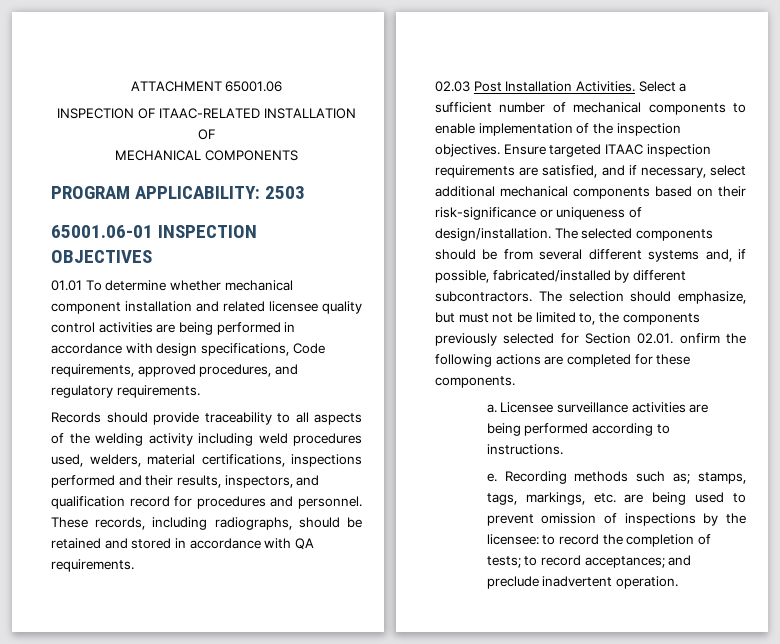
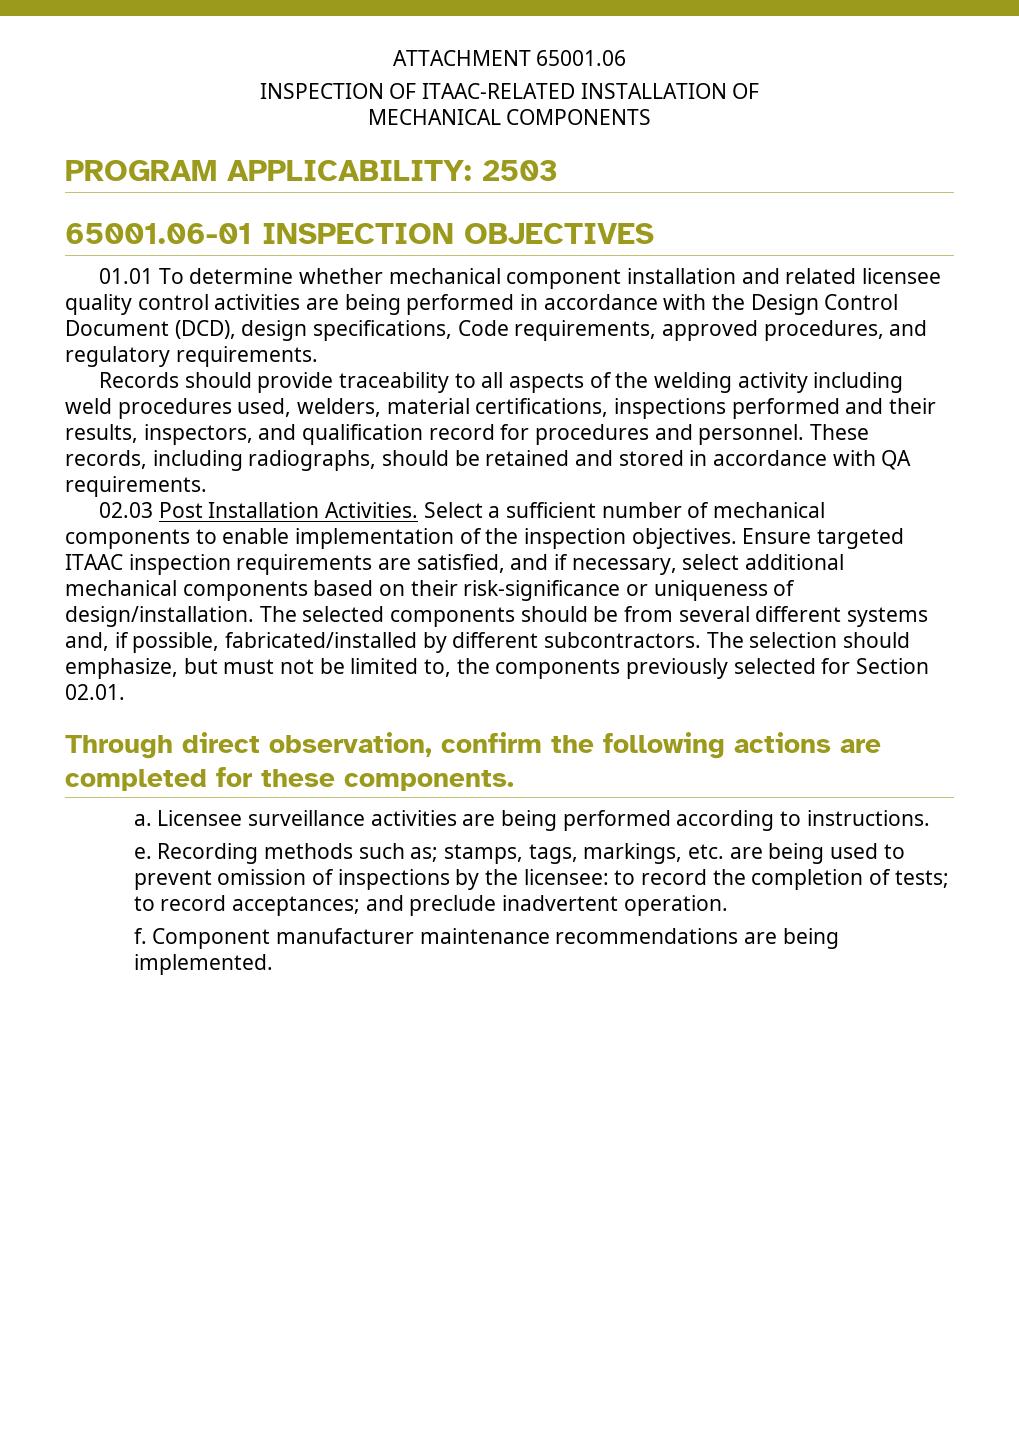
(153, 348) none -> [712,294,899,315] [65,320,236,339] the Design Control Document (DCD),
[679,333,720,344] onfirm -> [65,732,542,759] // Through direct observation, confirm
(679, 582) none -> [133,928,839,949] [133,954,273,975] // f. Component manufacturer maintenance recommendations are being implemented.

